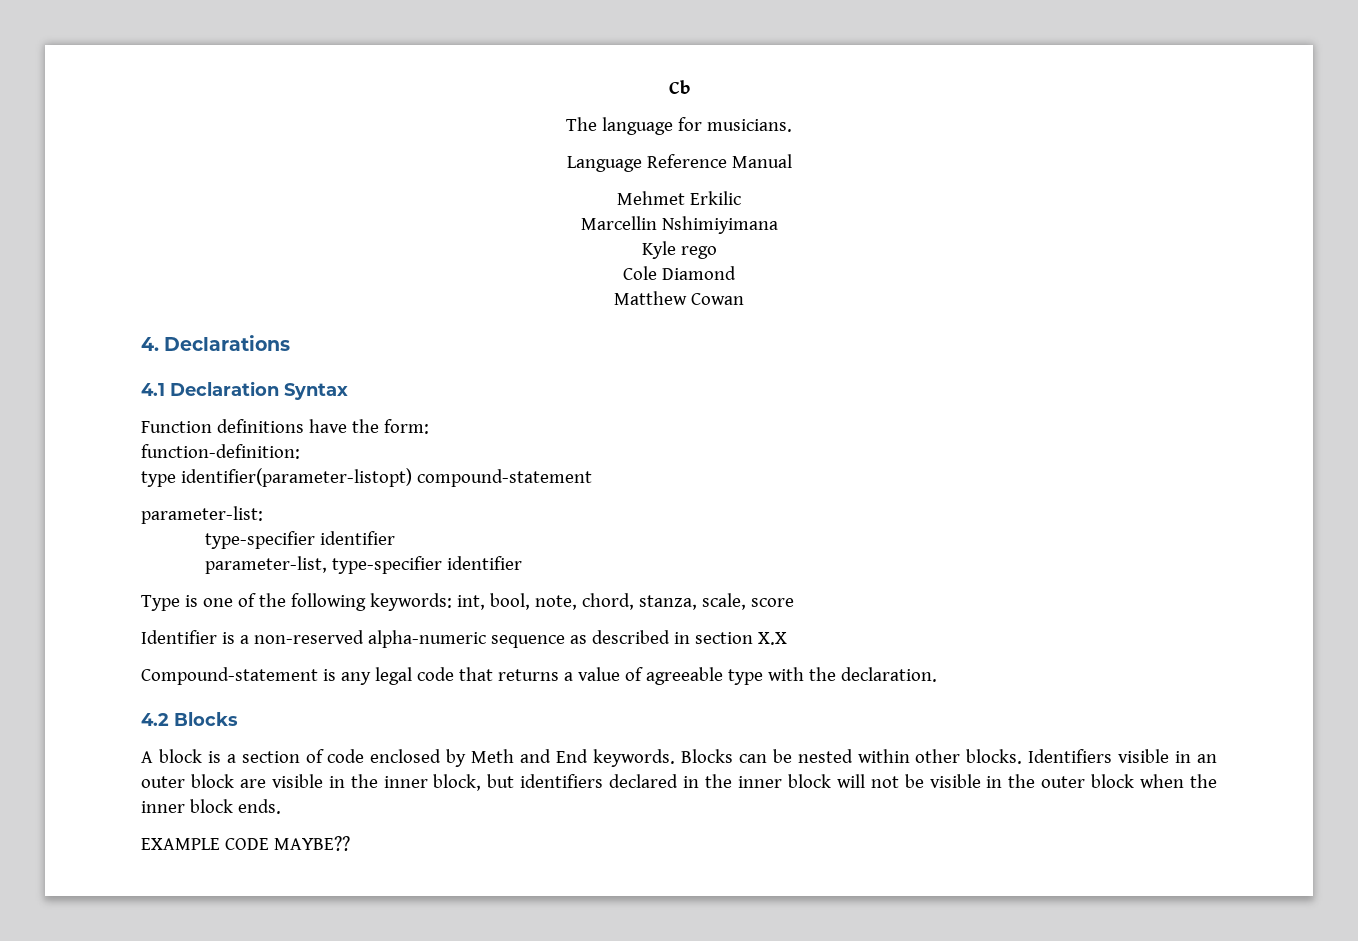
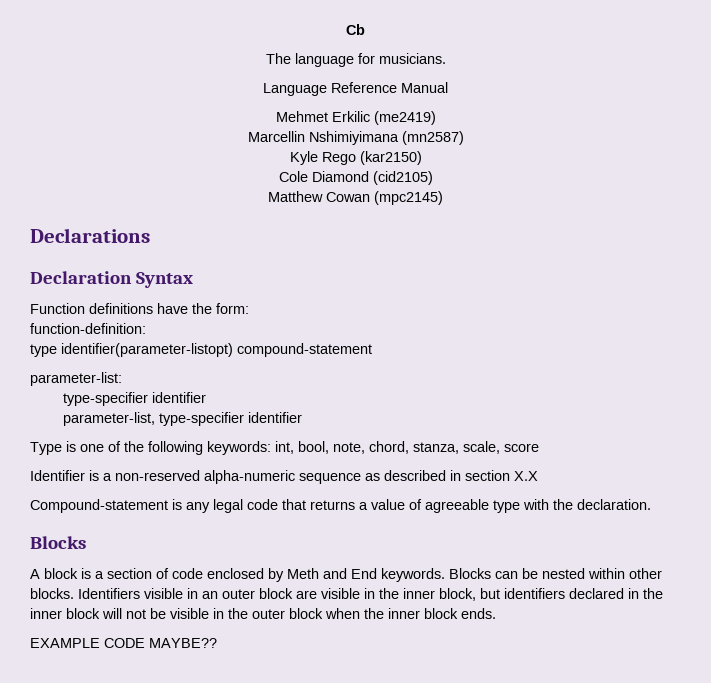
(741, 198) none -> [373,111,436,125] (me2419)
(778, 225) none -> [401,131,464,145] (mn2587)
[680,246,717,259] rego -> [321,151,422,165] Rego (kar2150)
(736, 273) none -> [372,171,433,185] (cid2105)
[141,337,159,351] // 4. -> [374,191,443,205] (mpc2145) //
[141,383,165,396] 4.1 -> (150, 235) none
[141,713,169,726] 4.2 -> (651, 504) none

